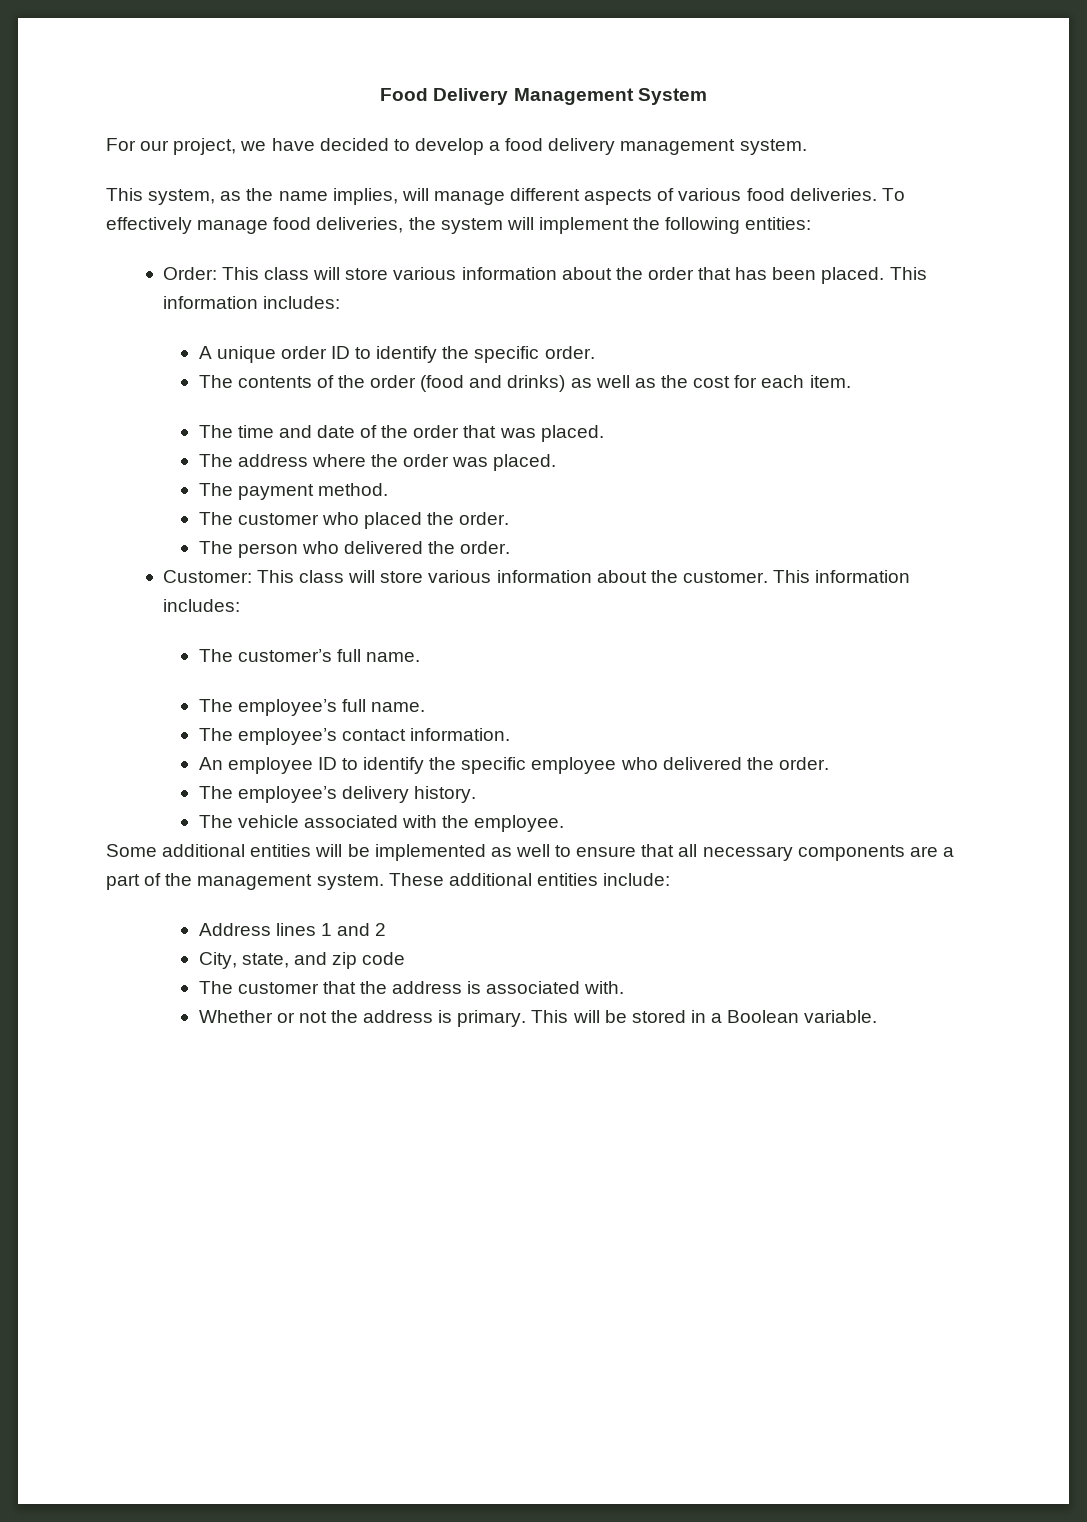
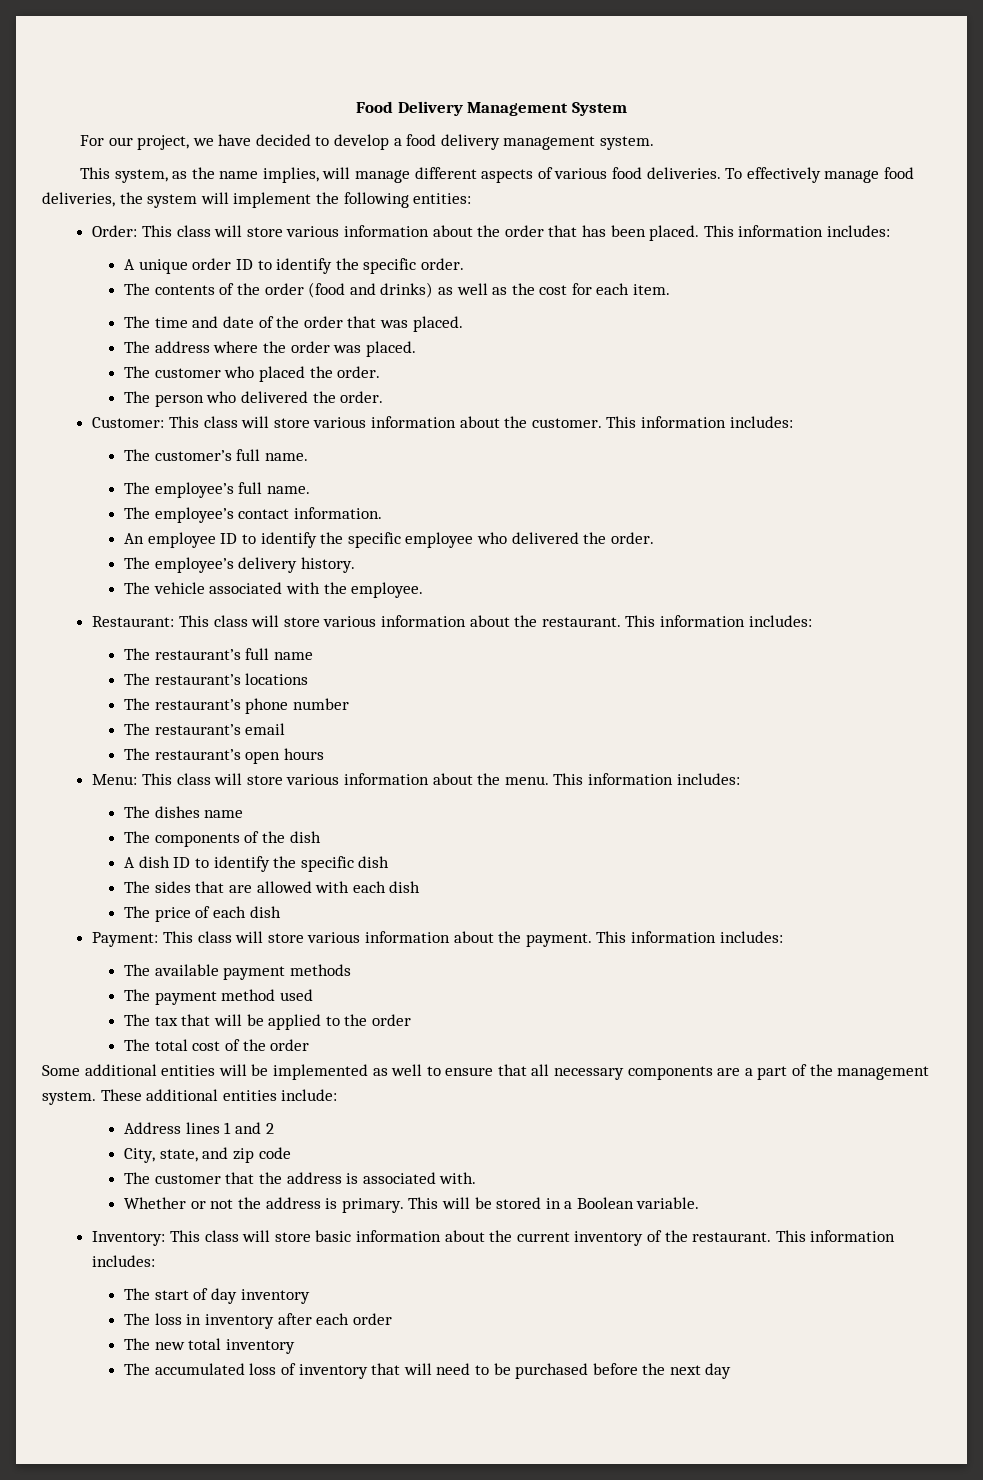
[198,483,388,500] // The payment method. -> (416, 349) none
(565, 823) none -> [92,615,812,627] [124,648,313,660] [124,673,309,685] [124,698,349,714] [124,723,286,735] [124,748,324,764] [92,773,740,785] [124,806,244,818] [124,831,321,847] [124,856,390,872] [124,881,421,893] [124,906,281,922] [92,931,783,947] [124,964,351,980] [124,989,313,1005] [124,1014,411,1030] [124,1039,310,1051] // Restaurant: This class will store various information about the restaurant. This information includes: // The restaurant’s full name // The restaurant’s locations // The restaurant’s phone number // The restaurant’s email // The restaurant’s open hours // Menu: This class will store various information about the menu. This information includes: // The dishes name // The components of the dish // A dish ID to identify the specific dish // The sides that are allowed with each dish // The price of each dish // Payment: This class will store various information about the payment. This information includes: // The available payment methods // The payment method used // The tax that will be applied to the order // The total cost of the order
(878, 1016) none -> [92,1230,896,1246] [92,1255,156,1267] [124,1288,310,1304] [124,1313,392,1329] [124,1338,295,1354] [124,1363,732,1379] // Inventory: This class will store basic information about the current inventory of the restaurant. This information includes: // The start of day inventory // The loss in inventory after each order // The new total inventory // The accumulated loss of inventory that will need to be purchased before the next day

